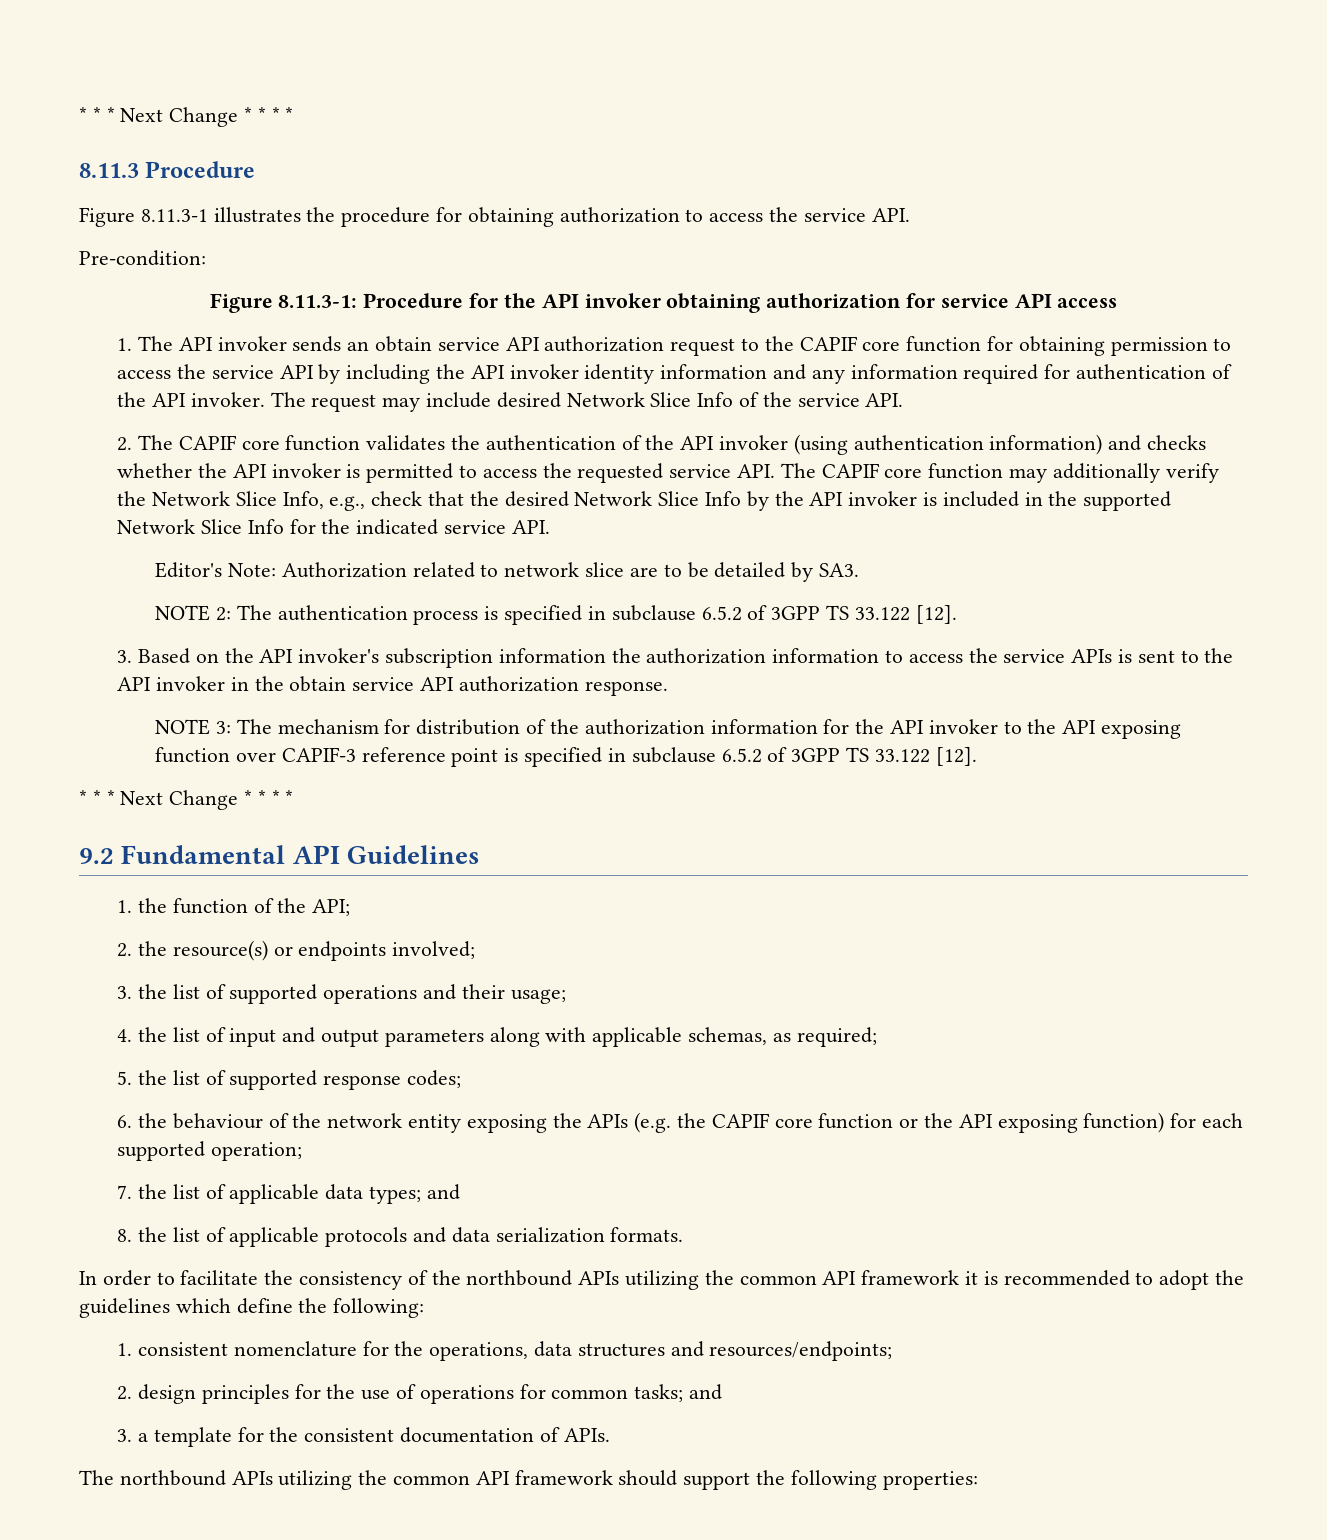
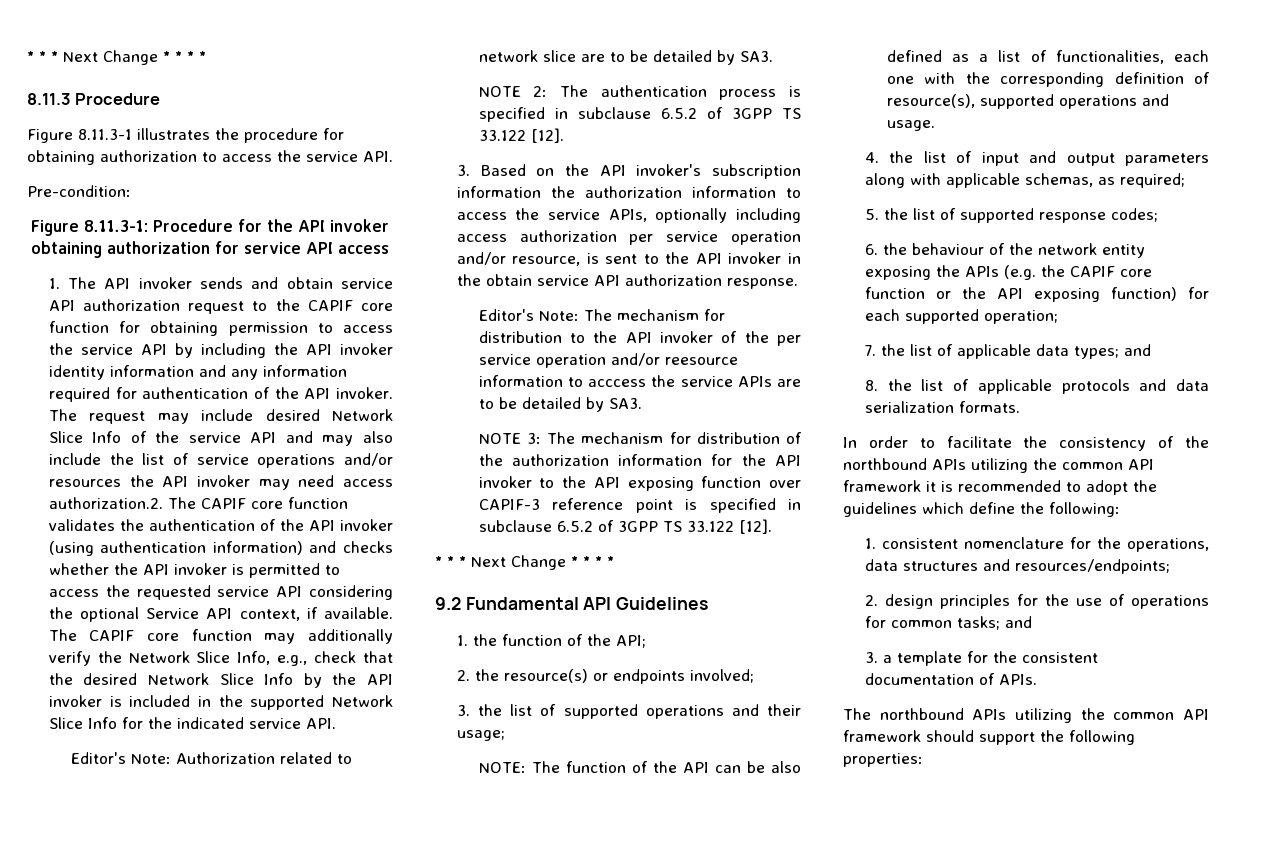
[347,341,370,351] an -> [251,277,279,289] and
[865,393,904,407] [117,437,133,451] API. // 2. -> [250,431,393,446] [48,453,393,468] [48,475,393,490] [48,497,163,509] API and may also include the list of service operations and/or resources the API invoker may need access authorization.2.
[736,464,775,478] API. -> [276,585,393,600] [48,607,393,622] API considering the optional Service API context, if available.
[1071,649,1113,663] APIs -> [608,208,801,223] [456,230,801,245] [456,252,581,266] APIs, optionally including access authorization per service operation and/or resource,
(668, 688) none -> [478,309,725,321] [478,331,801,346] [478,353,738,368] [478,375,801,387] [478,397,642,412] // Editor's Note: The mechanism for distribution to the API invoker of the per service operation and/or reesource information to acccess the service APIs are to be detailed by SA3.
(566, 996) none -> [478,761,801,773] [886,50,1209,64] [886,72,1210,87] [886,94,1169,109] [886,120,935,131] // NOTE: The function of the API can be also defined as a list of functionalities, each one with the corresponding definition of resource(s), supported operations and usage.

